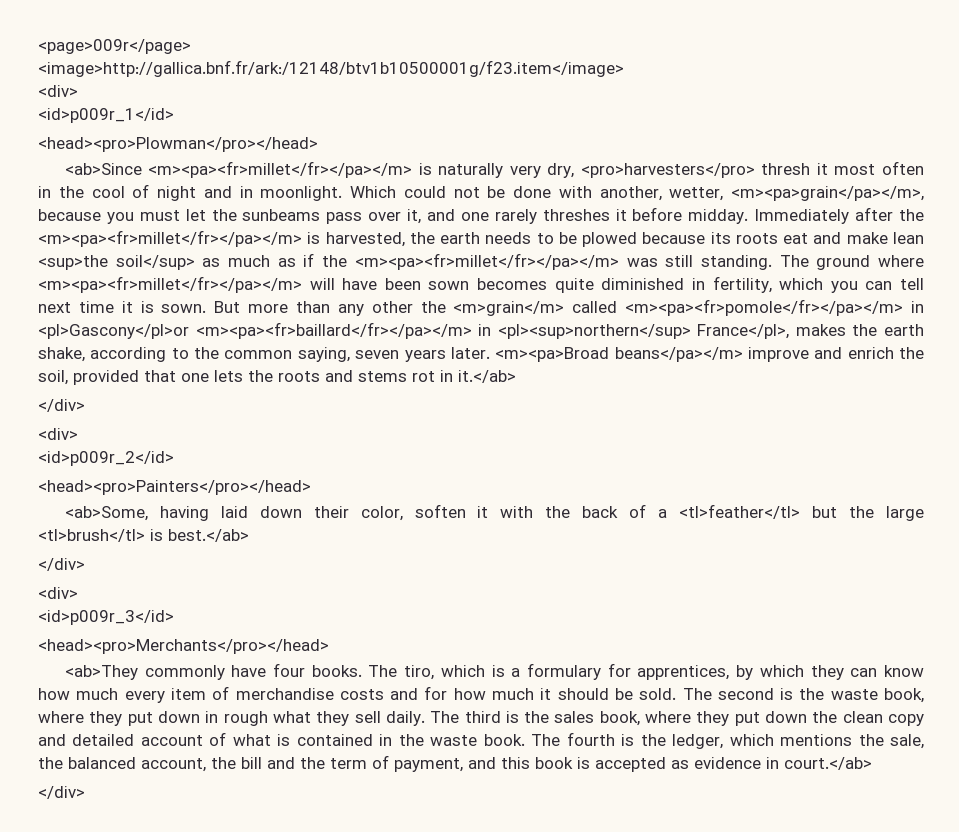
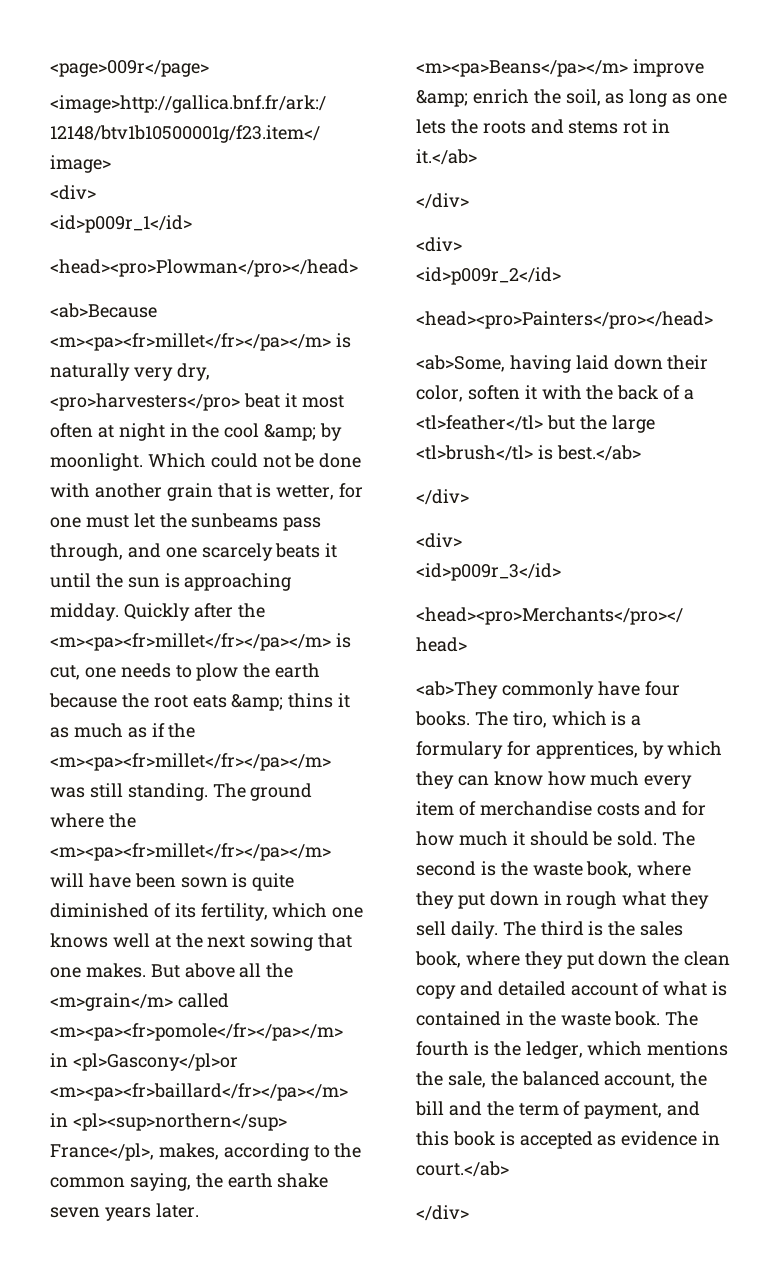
[64,163,142,175] <ab>Since -> [50,303,157,318] <ab>Because
[761,163,811,175] thresh -> [243,393,280,408] beat
(925, 168) none -> [97,423,165,441] at night
[132,184,253,201] of night and in -> [264,423,343,441] &amp; by
[599,186,924,201] [38,209,134,224] another, wetter, <m><pa>grain</pa></m>, because you -> [94,483,364,501] [50,517,81,528] another grain that is wetter, for one
[368,207,925,224] [38,230,924,247] [38,255,195,270] over it, and one rarely threshes it before midday. Immediately after the <m><pa><fr>millet</fr></pa></m> is harvested, the earth needs to be plowed because its roots eat and make lean <sup>the soil</sup> -> [50,543,338,561] [50,573,292,591] [50,603,265,621] [50,633,351,651] [50,663,321,681] [49,693,351,711] through, and one scarcely beats it until the sun is approaching midday. Quickly after the <m><pa><fr>millet</fr></pa></m> is cut, one needs to plow the earth because the root eats &amp; thins it
(925, 261) none -> [108,813,136,828] the
[477,278,548,290] becomes -> [232,873,248,888] is
[691,276,925,293] [38,301,413,316] in fertility, which you can tell next time it is sown. But more than any other -> [153,903,364,921] [50,933,353,951] [50,963,262,978] of its fertility, which one knows well at the next sowing that one makes. But above all
[795,324,924,336] [38,347,85,362] makes the earth shake, -> [158,1143,219,1160] makes,
[355,347,924,362] [38,370,176,385] seven years later. <m><pa>Broad beans</pa></m> improve and enrich the soil, provided that -> [195,1173,329,1188] [50,1203,199,1221] [416,59,704,77] [416,89,692,107] the earth shake seven years later. <m><pa>Beans</pa></m> improve &amp; enrich the soil, as long as

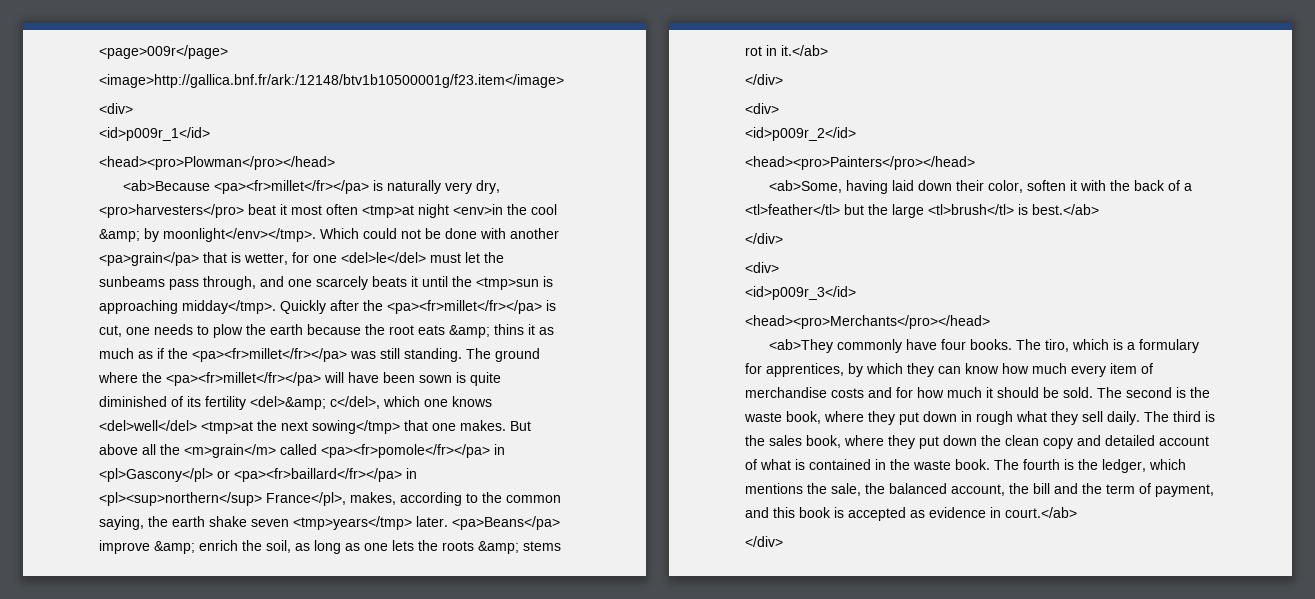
[50,333,331,351] <m><pa><fr>millet</fr></pa></m> -> [213,180,369,194] <pa><fr>millet</fr></pa>
[97,423,188,441] at night in -> [362,204,503,218] <tmp>at night <env>in
[50,453,143,471] moonlight. -> [163,228,316,242] moonlight</env></tmp>.
[166,483,213,501] grain -> [99,252,199,266] <pa>grain</pa>
(81, 522) none -> [341,252,426,263] <del>le</del>
[127,577,160,588] sun -> [476,277,539,290] <tmp>sun
[50,603,119,621] midday. -> [182,300,276,314] midday</tmp>.
[50,633,331,651] <m><pa><fr>millet</fr></pa></m> -> [387,300,542,314] <pa><fr>millet</fr></pa>
[50,753,331,771] <m><pa><fr>millet</fr></pa></m> -> [192,348,347,362] <pa><fr>millet</fr></pa>
[50,843,331,861] <m><pa><fr>millet</fr></pa></m> -> [166,372,321,386] <pa><fr>millet</fr></pa>
[200,903,268,921] fertility, -> [205,396,380,410] fertility <del>&amp; c</del>,
[112,933,171,948] well at -> [99,420,253,434] <del>well</del> <tmp>at
[250,933,314,951] sowing -> [312,420,400,434] sowing</tmp>
[50,1023,343,1041] [50,1053,238,1071] [50,1083,348,1101] <m><pa><fr>pomole</fr></pa></m> in <pl>Gascony</pl>or <m><pa><fr>baillard</fr></pa></m> -> [321,444,505,458] [99,468,402,482] <pa><fr>pomole</fr></pa> in <pl>Gascony</pl> or <pa><fr>baillard</fr></pa>
[104,1203,199,1221] [416,60,628,77] years later. <m><pa>Beans</pa></m> -> [293,516,560,530] <tmp>years</tmp> later. <pa>Beans</pa>
[530,119,564,134] and -> [478,541,519,554] &amp;

